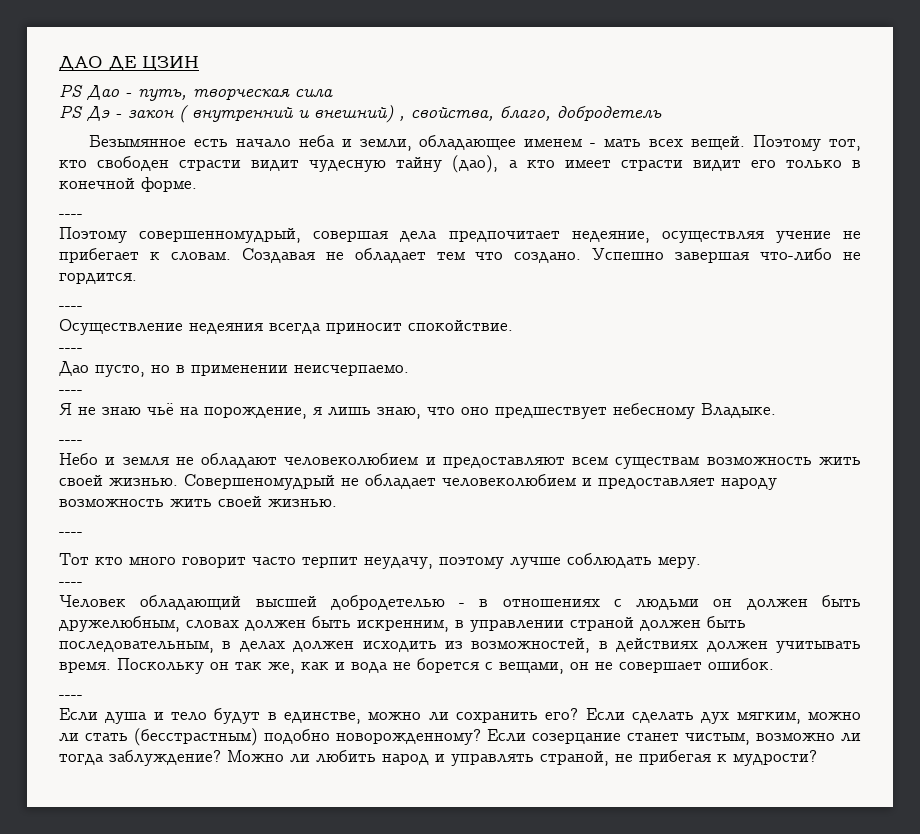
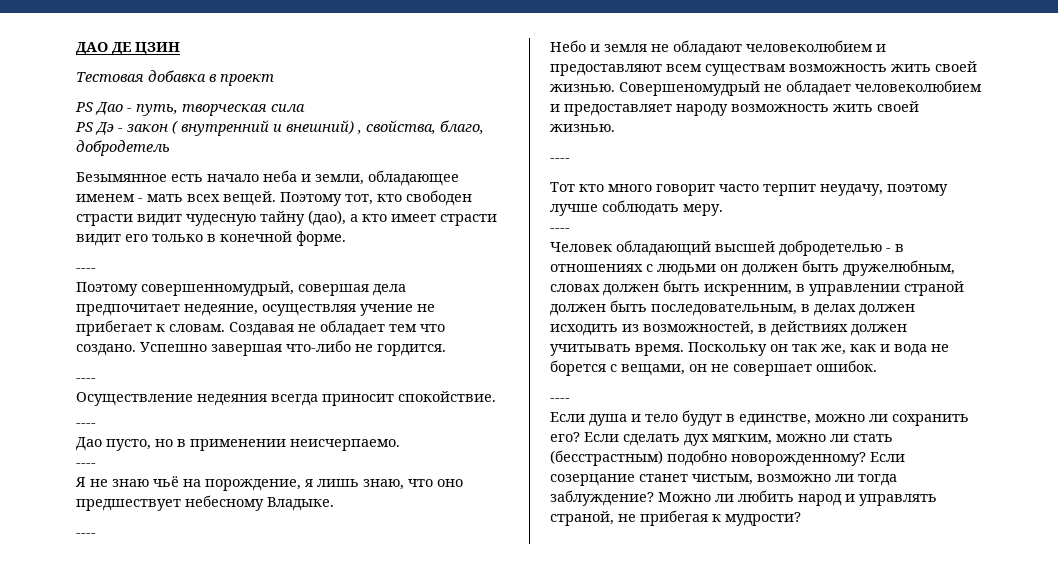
(199, 63) none -> [76,70,274,86] // Тестовая добавка в проект

